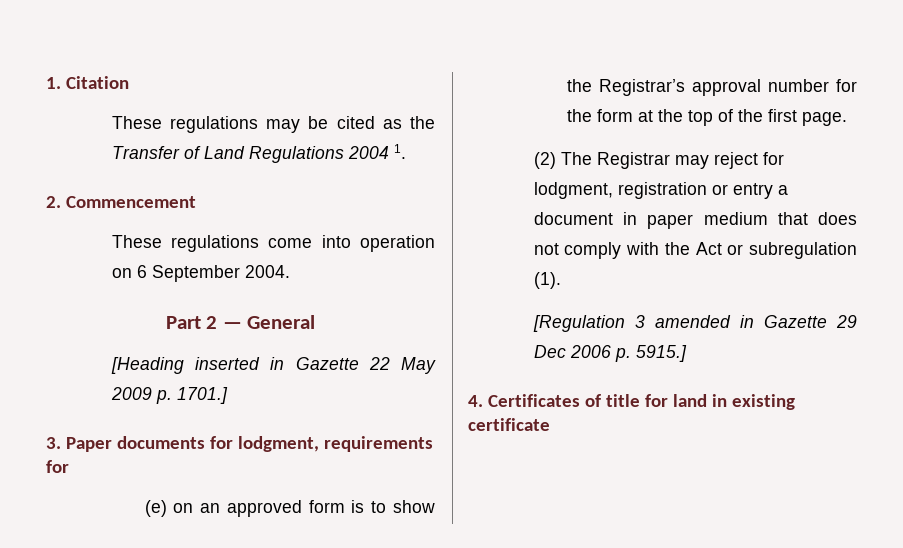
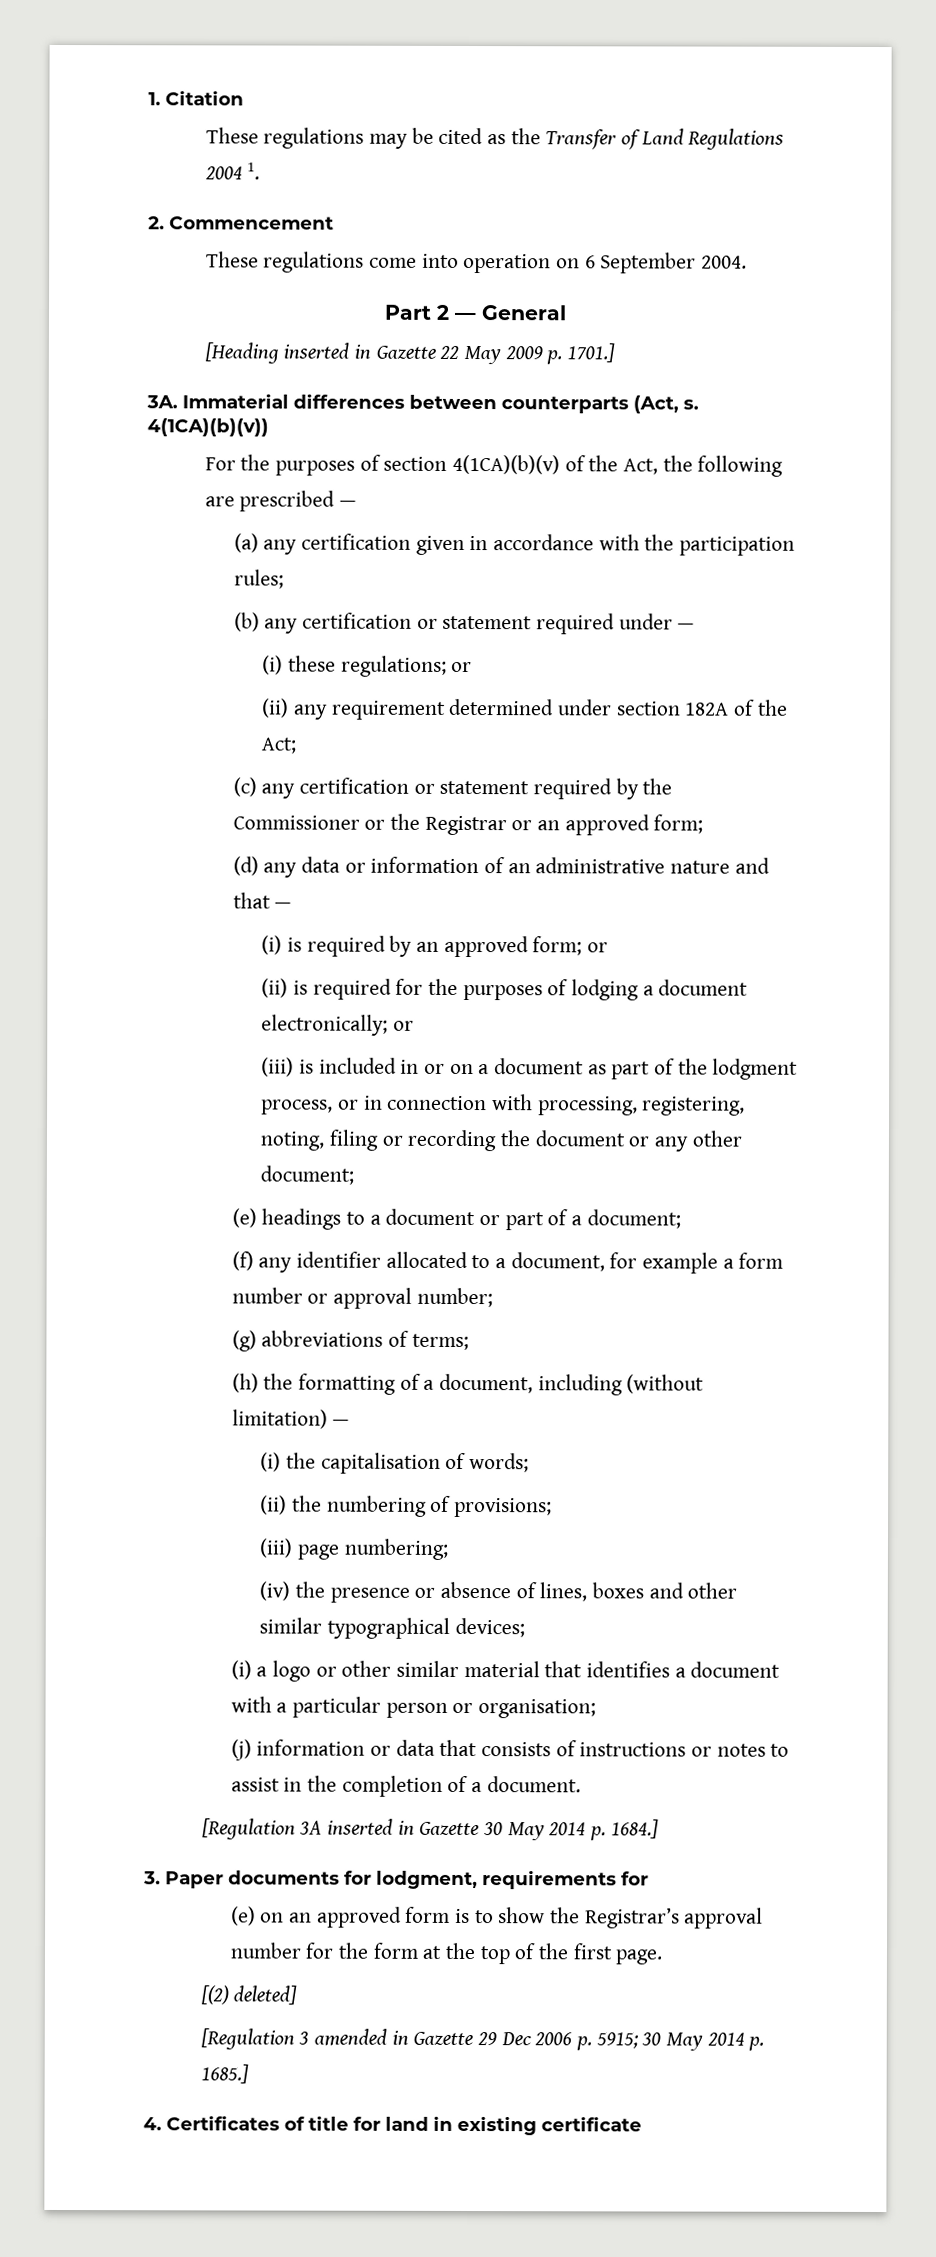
(228, 395) none -> [146,393,699,414] [147,418,269,437] [204,454,784,477] [204,490,357,512] [233,533,795,556] [233,569,284,589] [233,612,695,635] [262,655,473,677] [262,698,788,720] [261,737,297,754] [232,777,673,800] [232,813,704,836] [232,856,770,878] [232,892,292,909] [261,935,609,958] [261,978,749,1001] [261,1014,415,1036] [261,1057,799,1080] [261,1094,746,1116] [260,1129,742,1152] [260,1165,355,1185] [231,1208,681,1231] [231,1251,784,1274] [231,1287,493,1309] [231,1330,469,1352] [231,1373,705,1396] [231,1409,350,1429] [260,1452,530,1474] [260,1495,553,1518] [259,1538,448,1560] [259,1581,738,1603] [259,1617,525,1639] [230,1660,781,1682] [230,1696,596,1719] [230,1739,790,1761] [230,1775,581,1797] [201,1818,659,1841] // 3A. Immaterial differences between counterparts (Act, s. 4(1CA)(b)(v)) // For the purposes of section 4(1CA)(b)(v) of the Act, the following are prescribed — // (a) any certification given in accordance with the participation rules; // (b) any certification or statement required under — // (i) these regulations; or // (ii) any requirement determined under section 182A of the Act; // (c) any certification or statement required by the Commissioner or the Registrar or an approved form; // (d) any data or information of an administrative nature and that — // (i) is required by an approved form; or // (ii) is required for the purposes of lodging a document electronically; or // (iii) is included in or on a document as part of the lodgment process, or in connection with processing, registering, noting, filing or recording the document or any other document; // (e) headings to a document or part of a document; // (f) any identifier allocated to a document, for example a form number or approval number; // (g) abbreviations of terms; // (h) the formatting of a document, including (without limitation) — // (i) the capitalisation of words; // (ii) the numbering of provisions; // (iii) page numbering; // (iv) the presence or absence of lines, boxes and other similar typographical devices; // (i) a logo or other similar material that identifies a document with a particular person or organisation; // (j) information or data that consists of instructions or notes to assist in the completion of a document. // [Regulation 3A inserted in Gazette 30 May 2014 p. 1684.]
[533,152,784,169] [533,182,788,199] [533,212,857,229] [533,242,857,259] [533,272,561,289] (2) The Registrar may reject for lodgment, registration or entry a document in paper medium that does not comply with the Act or subregulation (1). -> [200,1985,298,2005] [(2) deleted]
[635,345,687,362] 5915.] -> [595,2032,765,2051] [200,2064,249,2084] 5915; 30 May 2014 p. 1685.]

